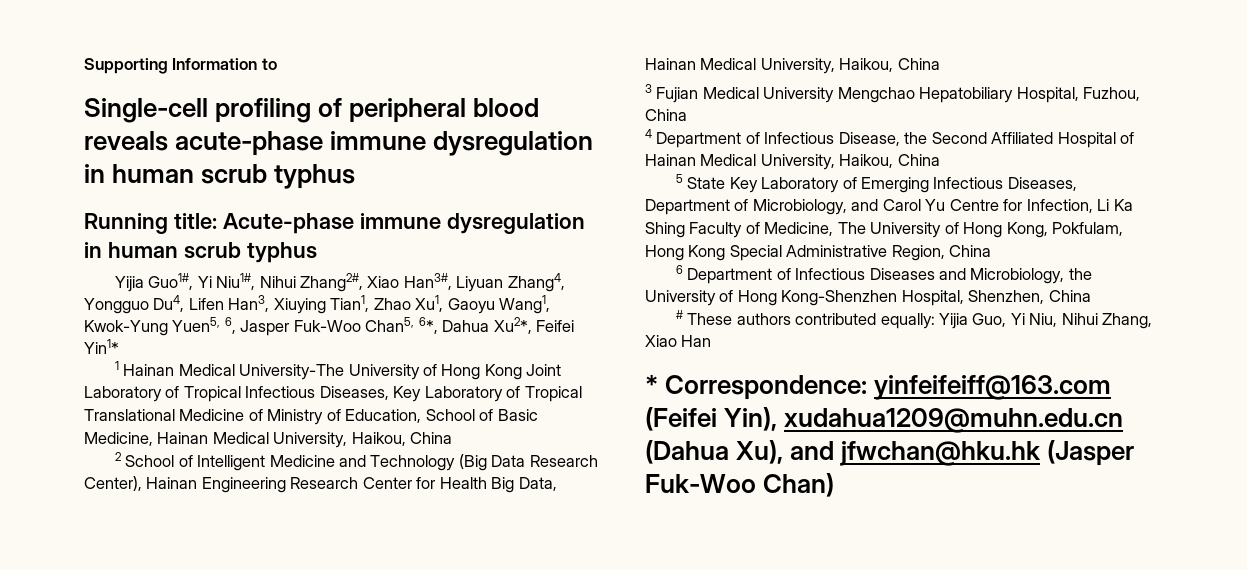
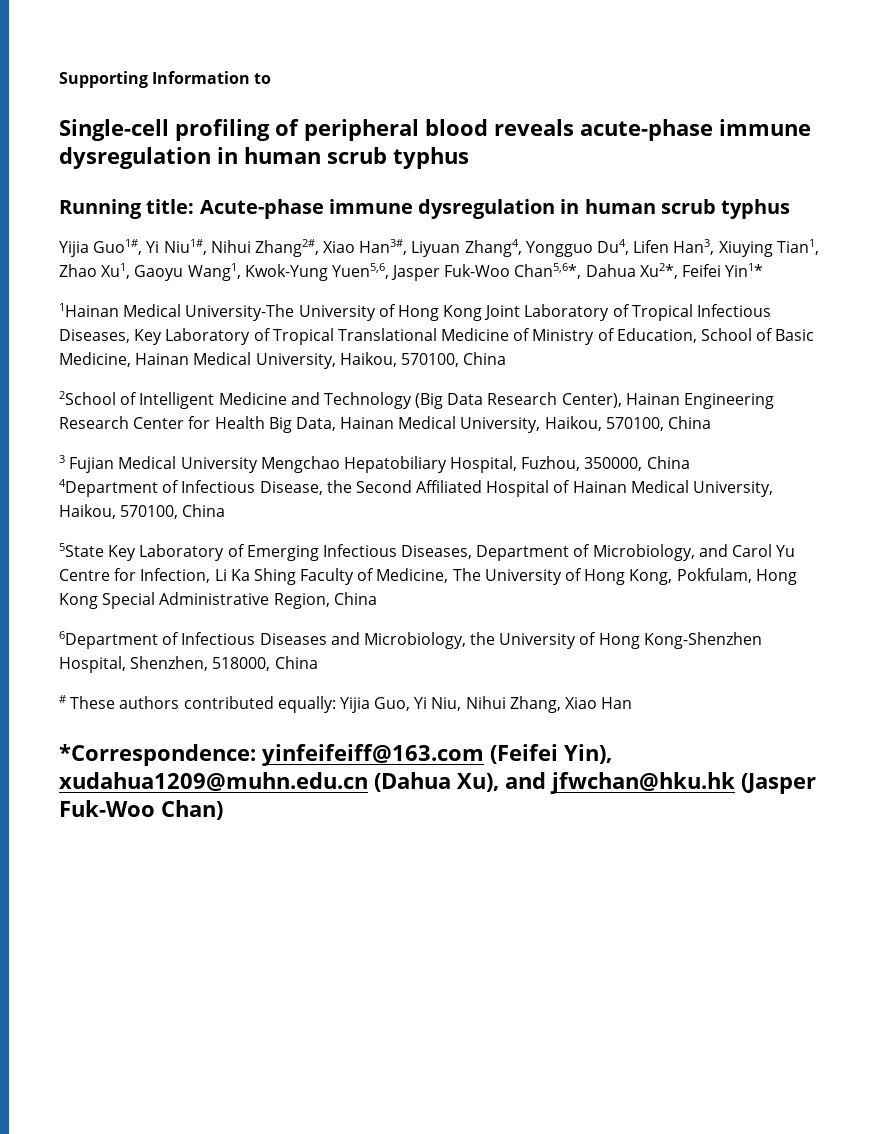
[172,317,438,336] Yuen5, 6, Jasper Fuk-Woo Chan5, 6*, -> [331,263,582,281] Yuen5,6, Jasper Fuk-Woo Chan5,6*,
[114,361,175,376] 1 Hainan -> [59,303,119,317] 1Hainan
[410,432,453,444] [114,452,175,467] China // 2 School -> [400,352,507,367] [59,391,116,405] 570100, China // 2School
(894, 65) none -> [605,417,664,431] 570100,
[645,109,687,121] [645,129,742,148] China // 4 Department -> [584,456,690,471] [59,479,158,497] 350000, China // 4Department
[897,154,940,166] [675,174,726,189] China // 5 State -> [120,504,226,519] [59,543,104,557] 570100, China // 5State
[675,265,773,284] 6 Department -> [59,631,158,649] 6Department
(1045, 297) none -> [212,657,271,671] 518000,
[645,375,868,400] * Correspondence: -> [59,744,256,766] *Correspondence:

